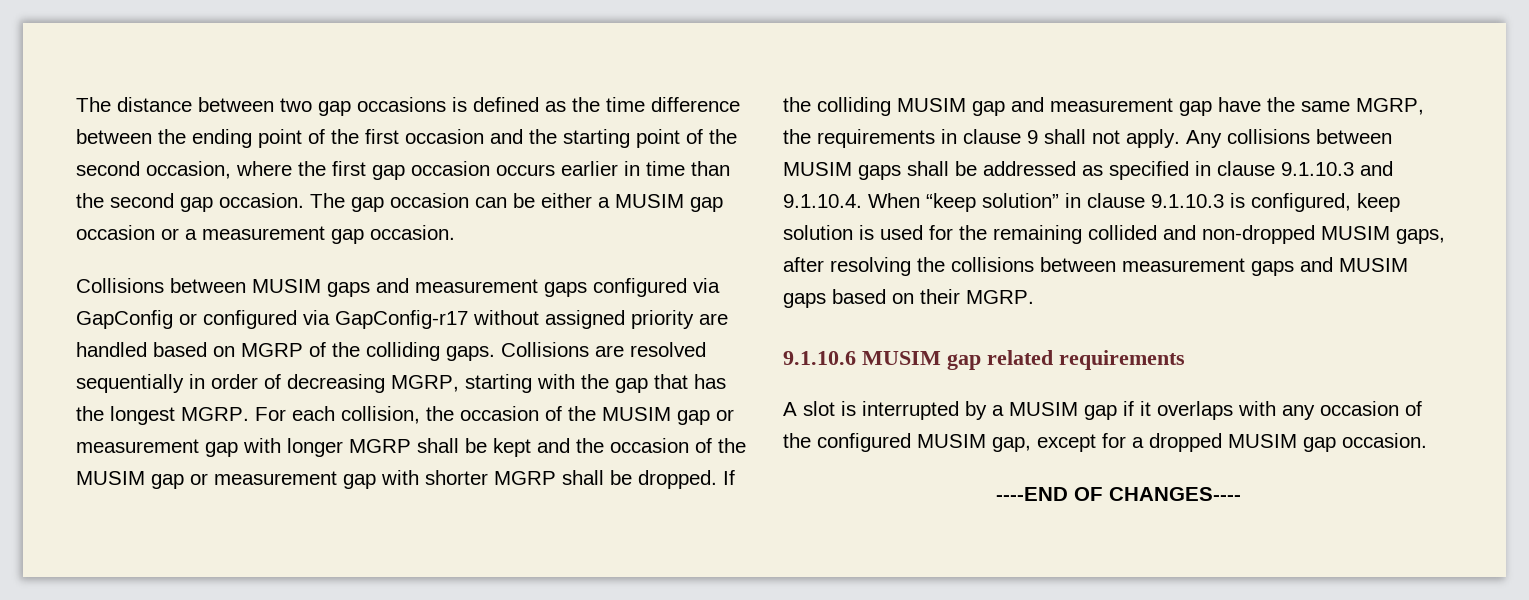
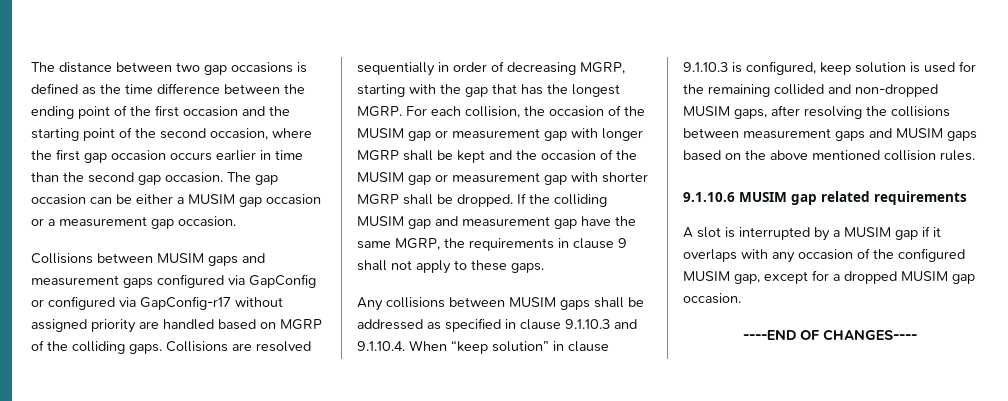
[1126,129,1180,148] apply. -> [416,260,544,274] apply to these gaps. //
[920,289,1034,304] their MGRP. -> [745,150,975,161] the above mentioned collision rules.

